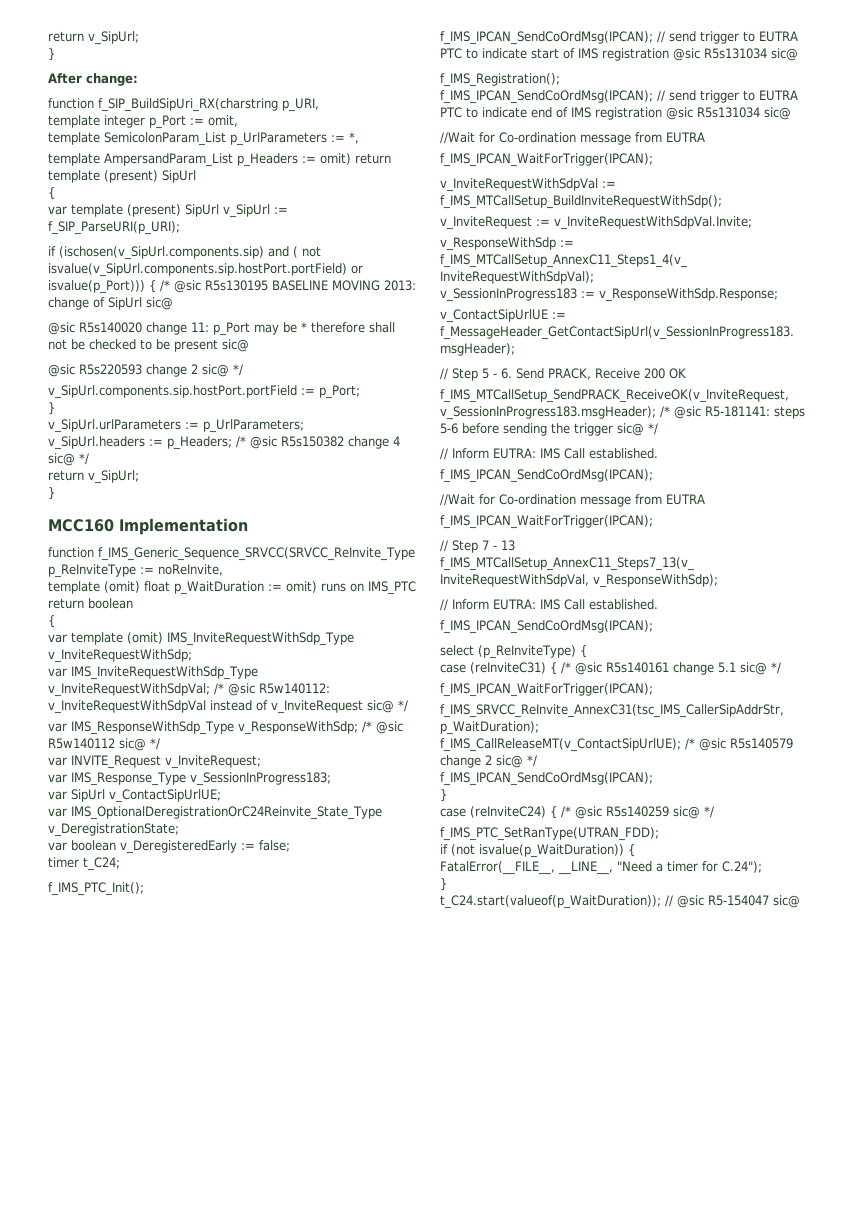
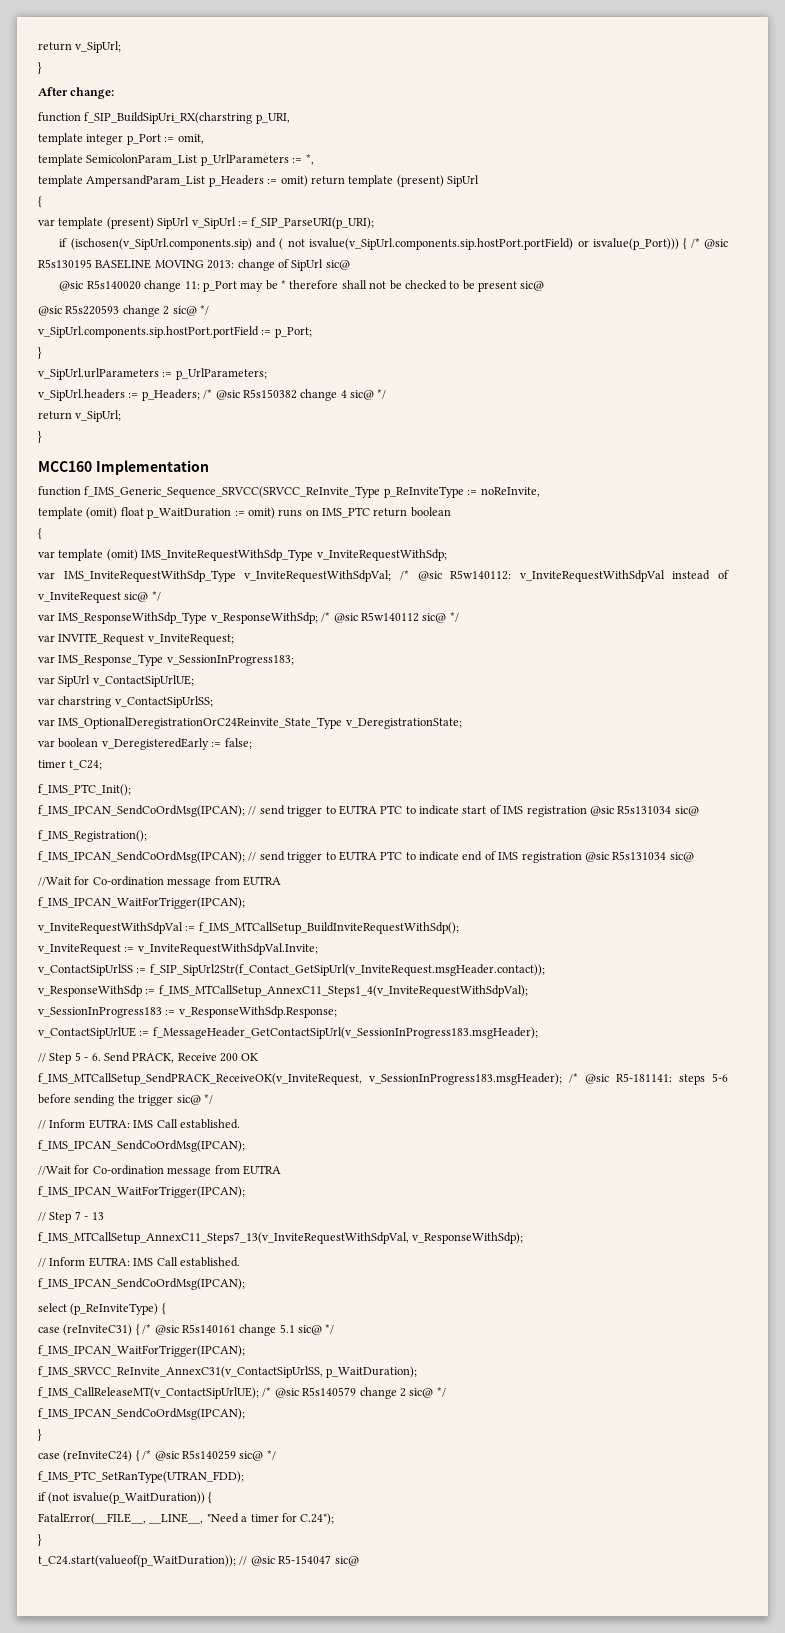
(221, 796) none -> [38,696,213,708] // var charstring v_ContactSipUrlSS;
(752, 223) none -> [38,964,545,976] // v_ContactSipUrlSS := f_SIP_SipUrl2Str(f_Contact_GetSipUrl(v_InviteRequest.msgHeader.contact));
[440,704,784,718] f_IMS_SRVCC_ReInvite_AnnexC31(tsc_IMS_CallerSipAddrStr, -> [38,1366,323,1378] f_IMS_SRVCC_ReInvite_AnnexC31(v_ContactSipUrlSS,

